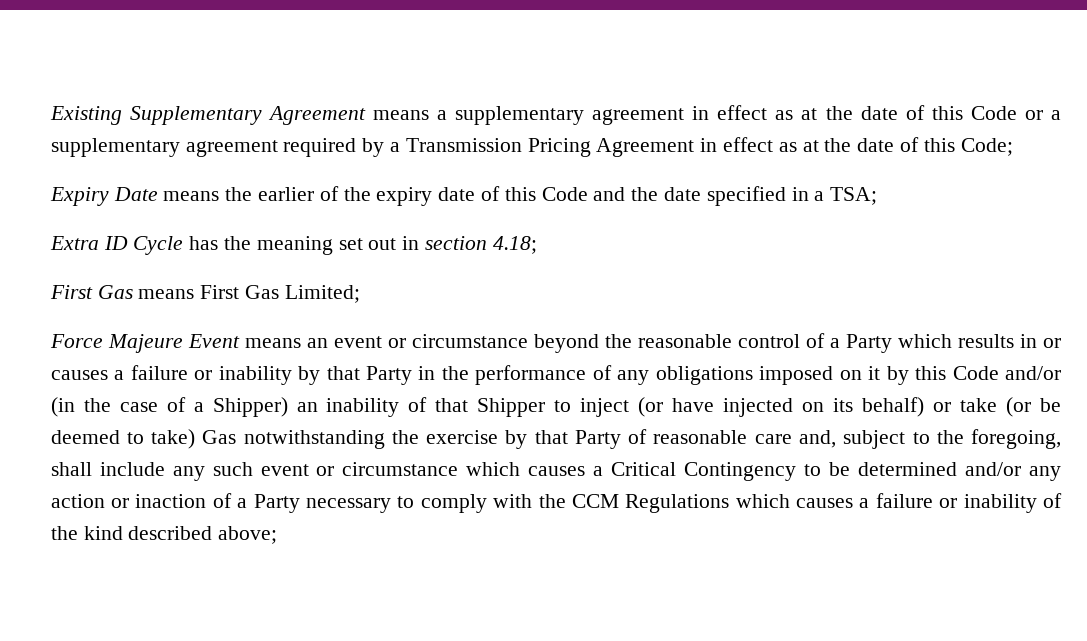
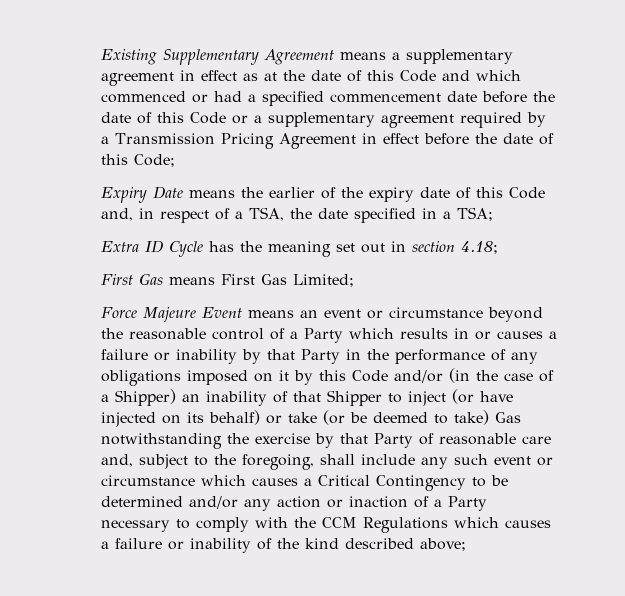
(1017, 113) none -> [442,70,522,81] [101,91,556,106] [101,112,227,124] and which commenced or had a specified commencement date before the date of this Code
[778,140,819,152] as at -> [424,133,470,145] before
[593,187,626,201] and -> [101,207,285,223] and, in respect of a TSA,

